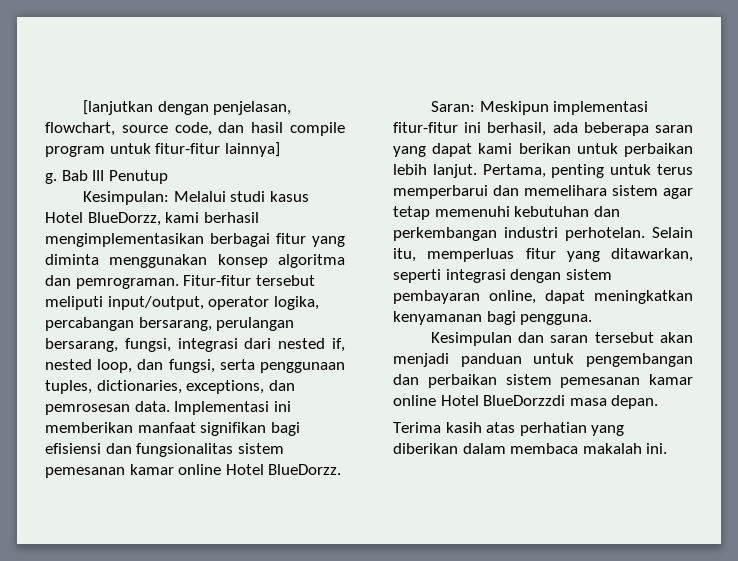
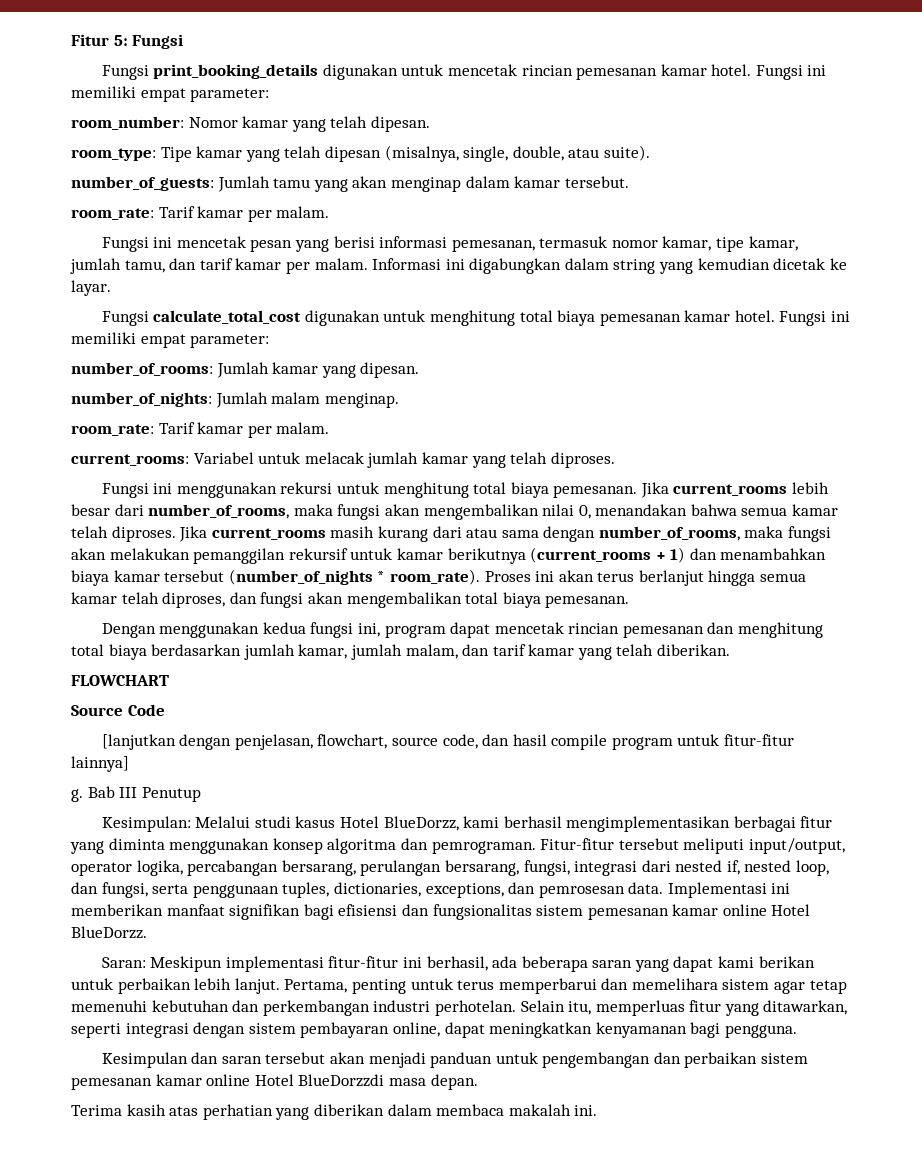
(82, 107) none -> [71,34,184,49] [101,64,827,80] [71,86,270,102] [71,116,430,132] [71,145,650,162] [71,176,629,192] [71,206,330,222] [101,236,798,252] [70,258,847,274] [71,280,111,296] [101,310,851,326] [71,332,270,348] [71,362,420,378] [71,392,399,408] [71,422,330,438] [71,452,615,468] [101,482,830,498] [71,504,839,520] [71,526,832,542] [71,547,827,564] [71,569,807,586] [71,592,630,608] [101,622,824,638] [71,644,731,660] [71,675,169,686] [71,704,165,716] Fitur 5: Fungsi // Fungsi print_booking_details digunakan untuk mencetak rincian pemesanan kamar hotel. Fungsi ini memiliki empat parameter: // room_number: Nomor kamar yang telah dipesan. // room_type: Tipe kamar yang telah dipesan (misalnya, single, double, atau suite). // number_of_guests: Jumlah tamu yang akan menginap dalam kamar tersebut. // room_rate: Tarif kamar per malam. // Fungsi ini mencetak pesan yang berisi informasi pemesanan, termasuk nomor kamar, tipe kamar, jumlah tamu, dan tarif kamar per malam. Informasi ini digabungkan dalam string yang kemudian dicetak ke layar. // Fungsi calculate_total_cost digunakan untuk menghitung total biaya pemesanan kamar hotel. Fungsi ini memiliki empat parameter: // number_of_rooms: Jumlah kamar yang dipesan. // number_of_nights: Jumlah malam menginap. // room_rate: Tarif kamar per malam. // current_rooms: Variabel untuk melacak jumlah kamar yang telah diproses. // Fungsi ini menggunakan rekursi untuk menghitung total biaya pemesanan. Jika current_rooms lebih besar dari number_of_rooms, maka fungsi akan mengembalikan nilai 0, menandakan bahwa semua kamar telah diproses. Jika current_rooms masih kurang dari atau sama dengan number_of_rooms, maka fungsi akan melakukan pemanggilan rekursif untuk kamar berikutnya (current_rooms + 1) dan menambahkan biaya kamar tersebut (number_of_nights * room_rate). Proses ini akan terus berlanjut hingga semua kamar telah diproses, dan fungsi akan mengembalikan total biaya pemesanan. // Dengan menggunakan kedua fungsi ini, program dapat mencetak rincian pemesanan dan menghitung total biaya berdasarkan jumlah kamar, jumlah malam, dan tarif kamar yang telah diberikan. // FLOWCHART // Source Code //

